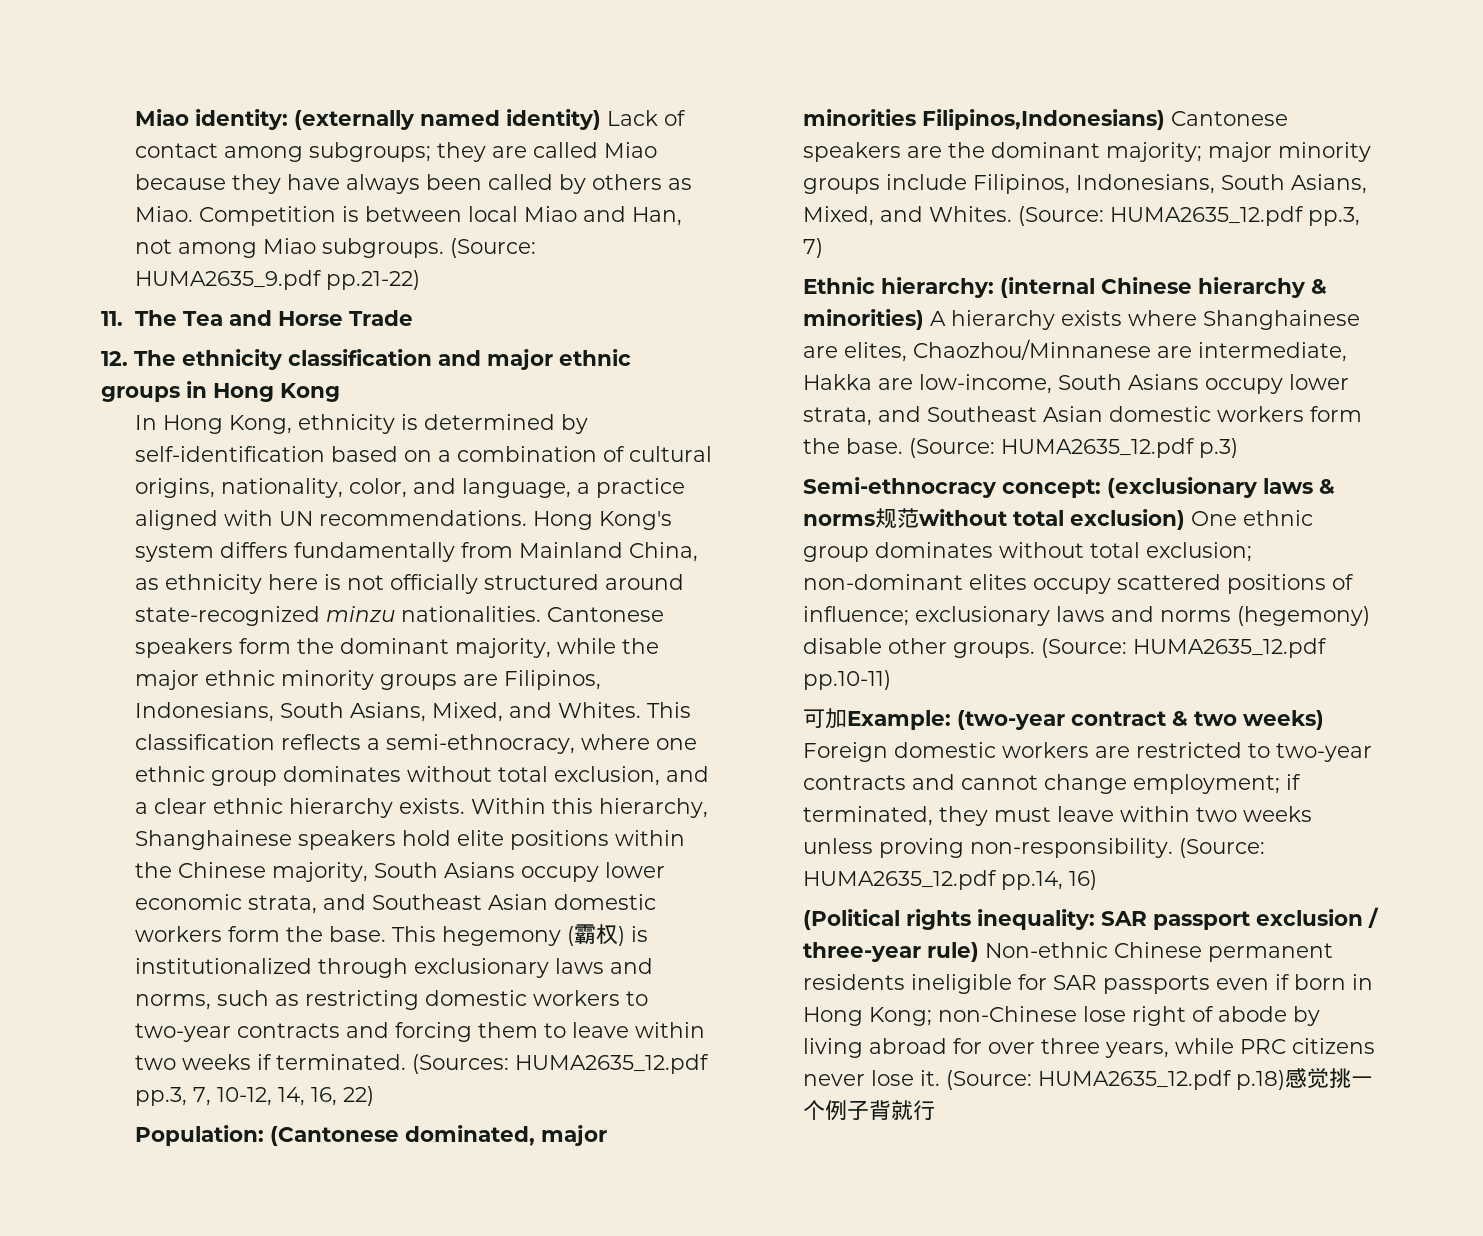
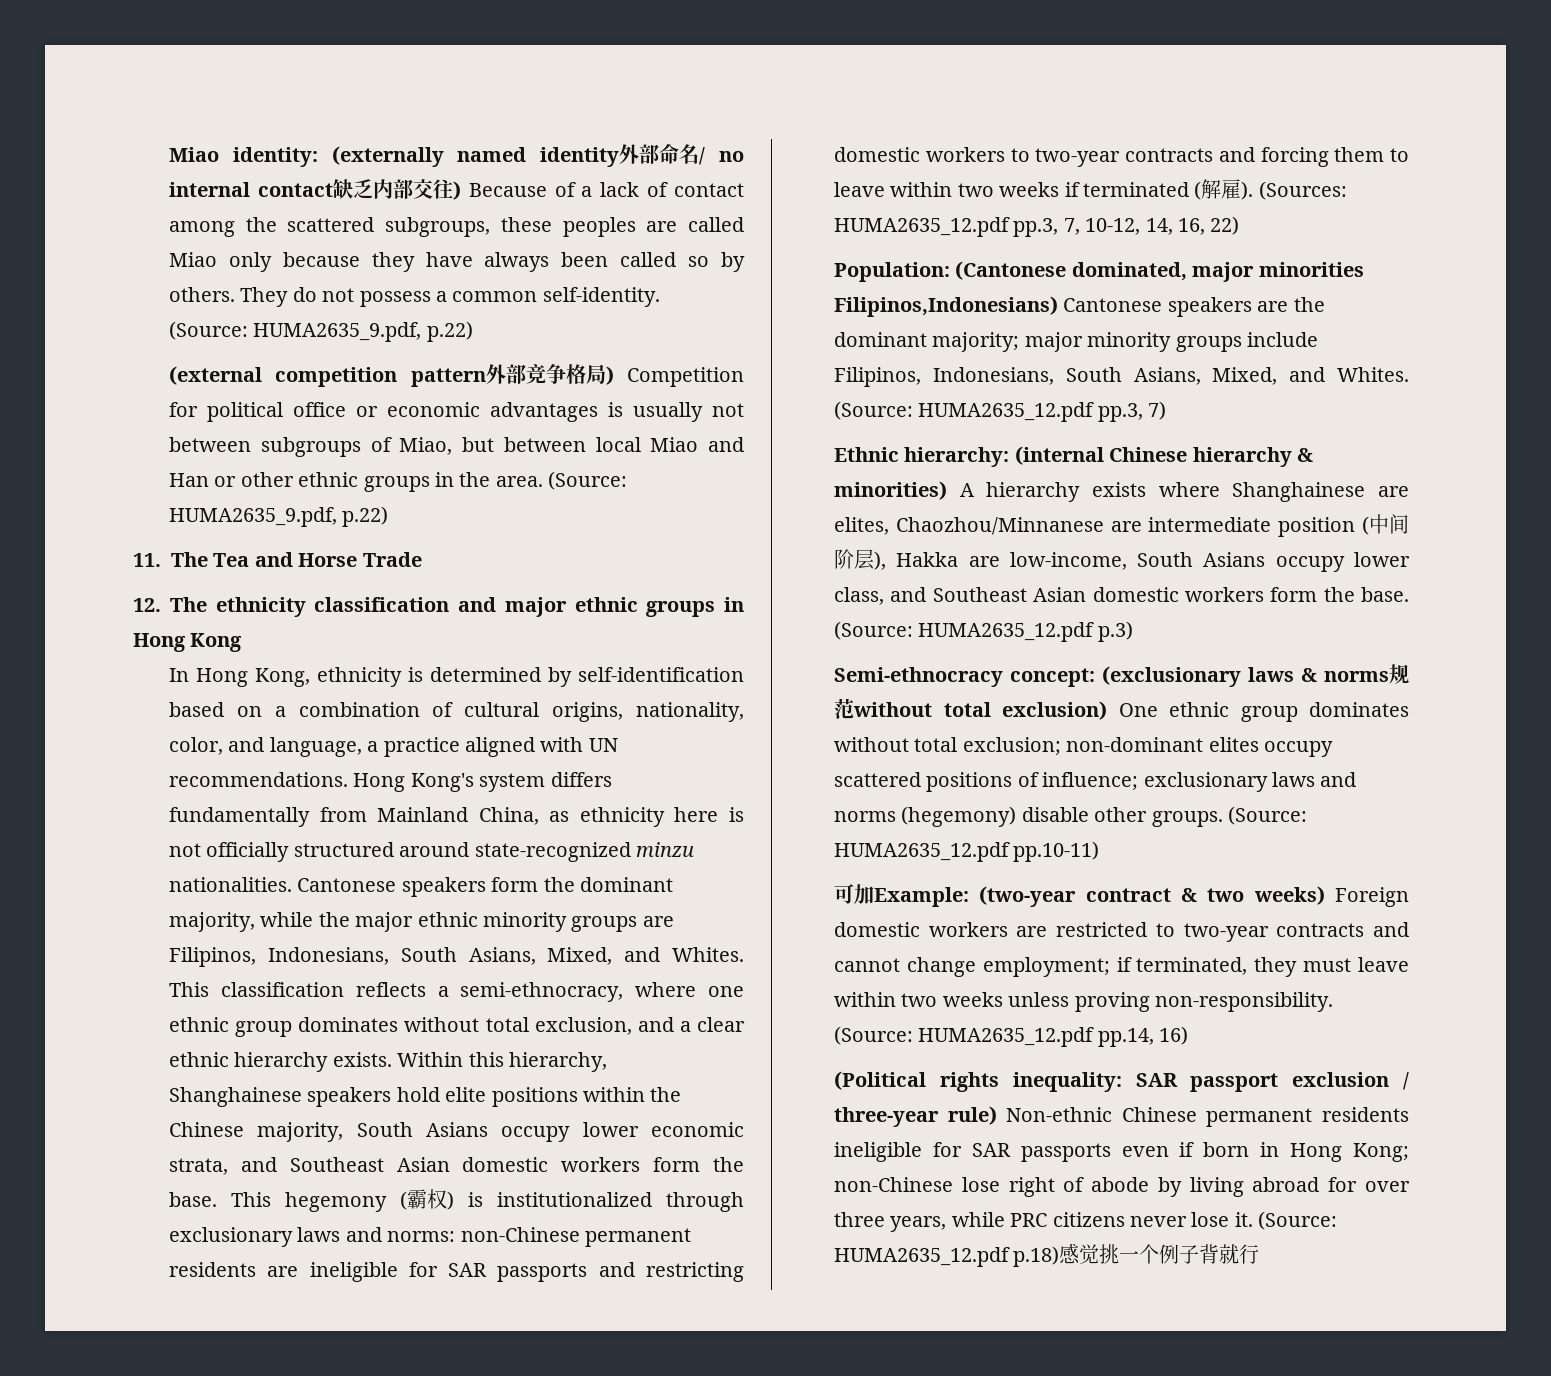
[505,109,686,130] [134,142,486,162] identity) Lack of contact among subgroups; they -> [540,144,744,167] [169,179,744,200] [169,217,636,237] identity外部命名/ no internal contact缺乏内部交往) Because of a lack of contact among the scattered subgroups, these peoples
(657, 150) none -> [228,252,272,272] only
[558,174,692,194] [134,206,682,226] [134,238,536,258] [134,270,420,290] by others as Miao. Competition is between local Miao and Han, not among Miao subgroups. (Source: HUMA2635_9.pdf pp.21-22) -> [688,252,745,272] [169,287,660,307] [169,321,473,342] [169,363,744,387] [169,402,744,422] [169,437,744,457] [169,471,628,492] [169,506,389,527] so by others. They do not possess a common self-identity. (Source: HUMA2635_9.pdf, p.22) // (external competition pattern外部竞争格局) Competition for political office or economic advantages is usually not between subgroups of Miao, but between local Miao and Han or other ethnic groups in the area. (Source: HUMA2635_9.pdf, p.22)
[134,990,299,1010] norms, such as -> [387,1227,692,1247] [169,1262,635,1282] norms: non-Chinese permanent residents are ineligible for SAR passports and
[275,1054,406,1070] terminated. -> [1083,179,1254,200] terminated (解雇).
[1197,342,1347,362] intermediate, -> [1148,514,1409,537] [834,549,887,570] intermediate position (中间阶层),
[802,407,872,426] strata, -> [834,587,885,605] class,

